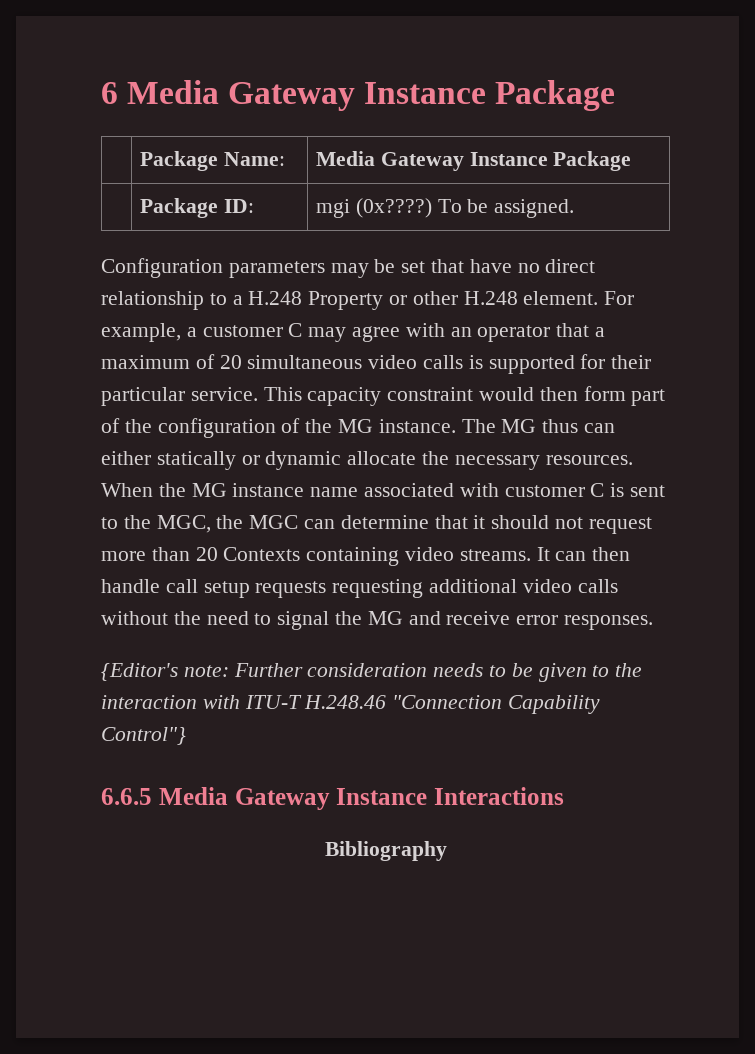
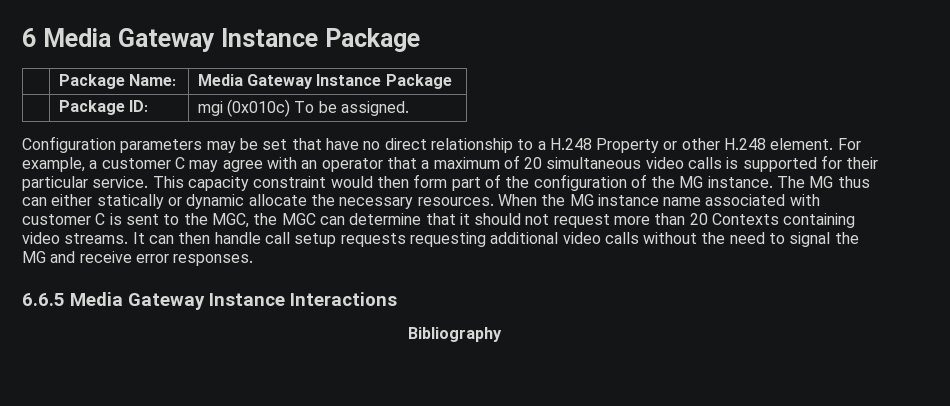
[355,198,432,218] (0x????) -> [227,99,291,117] (0x010c)
[101,663,643,682] [101,695,601,714] [101,727,186,745] // {Editor's note: Further consideration needs to be given to the interaction with ITU-T H.248.46 "Connection Capability Control"} -> (254, 260) none

